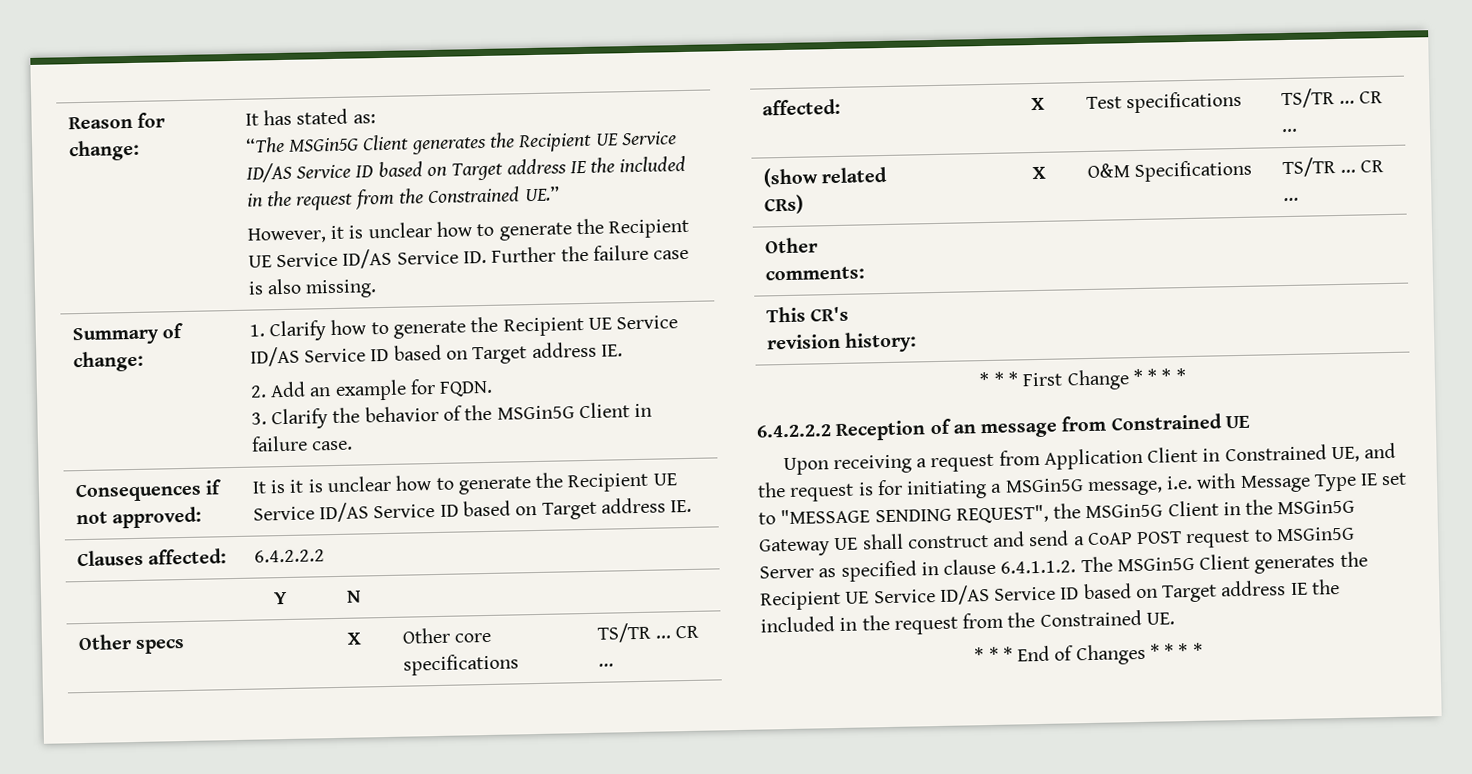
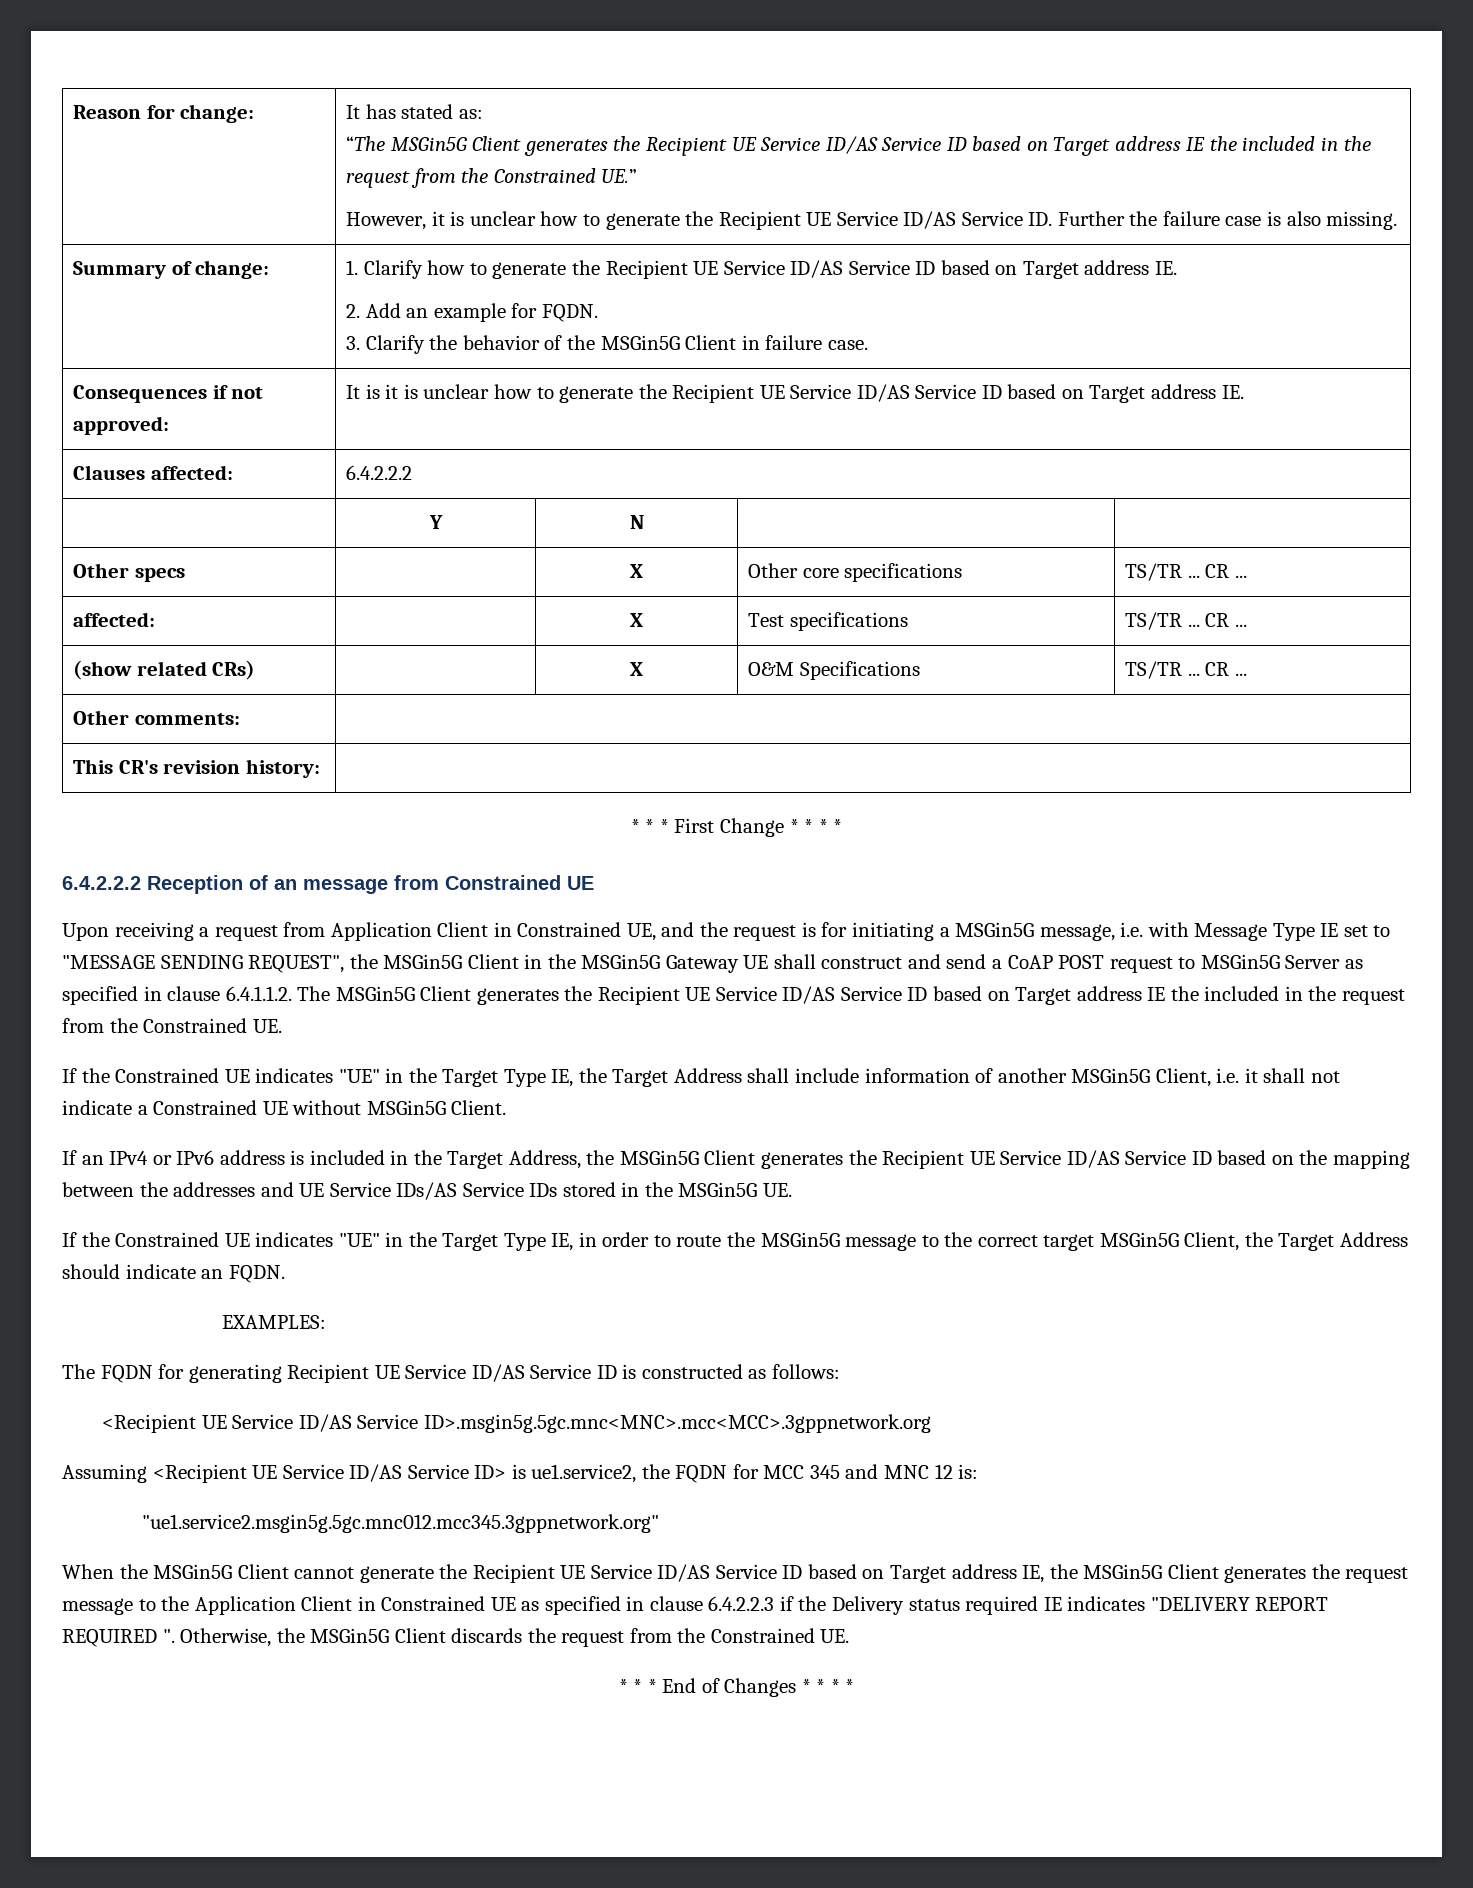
(1175, 618) none -> [62,1068,1340,1087] [62,1100,507,1115] [62,1150,1410,1169] [62,1182,792,1200] [62,1232,1408,1251] [62,1264,285,1283] [222,1315,327,1329] [62,1364,840,1383] [102,1414,931,1433] [62,1464,979,1483] [142,1514,660,1533] [62,1564,1409,1583] [62,1596,1329,1615] [62,1628,850,1647] // If the Constrained UE indicates "UE" in the Target Type IE, the Target Address shall include information of another MSGin5G Client, i.e. it shall not indicate a Constrained UE without MSGin5G Client. // If an IPv4 or IPv6 address is included in the Target Address, the MSGin5G Client generates the Recipient UE Service ID/AS Service ID based on the mapping between the addresses and UE Service IDs/AS Service IDs stored in the MSGin5G UE. // If the Constrained UE indicates "UE" in the Target Type IE, in order to route the MSGin5G message to the correct target MSGin5G Client, the Target Address should indicate an FQDN. // EXAMPLES: // The FQDN for generating Recipient UE Service ID/AS Service ID is constructed as follows: // <Recipient UE Service ID/AS Service ID>.msgin5g.5gc.mnc<MNC>.mcc<MCC>.3gppnetwork.org // Assuming <Recipient UE Service ID/AS Service ID> is ue1.service2, the FQDN for MCC 345 and MNC 12 is: // "ue1.service2.msgin5g.5gc.mnc012.mcc345.3gppnetwork.org" // When the MSGin5G Client cannot generate the Recipient UE Service ID/AS Service ID based on Target address IE, the MSGin5G Client generates the request message to the Application Client in Constrained UE as specified in clause 6.4.2.2.3 if the Delivery status required IE indicates "DELIVERY REPORT REQUIRED ". Otherwise, the MSGin5G Client discards the request from the Constrained UE.

